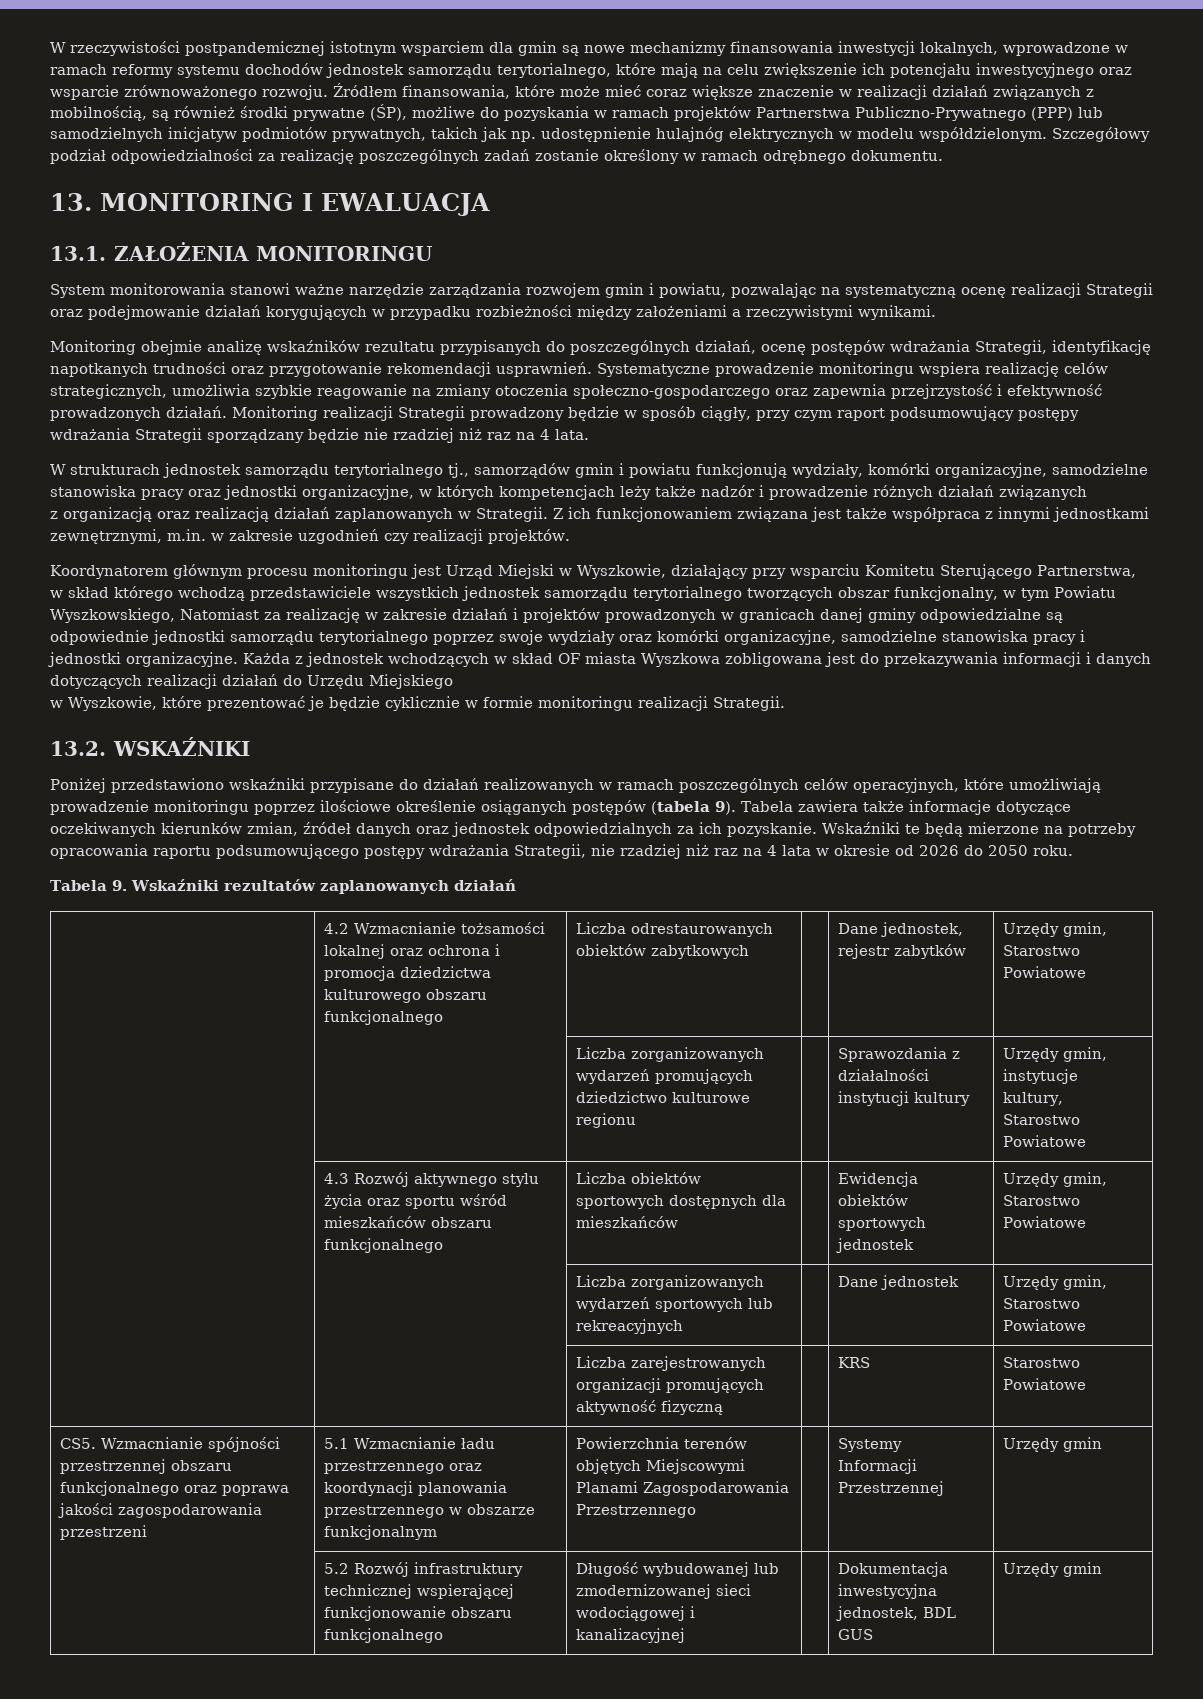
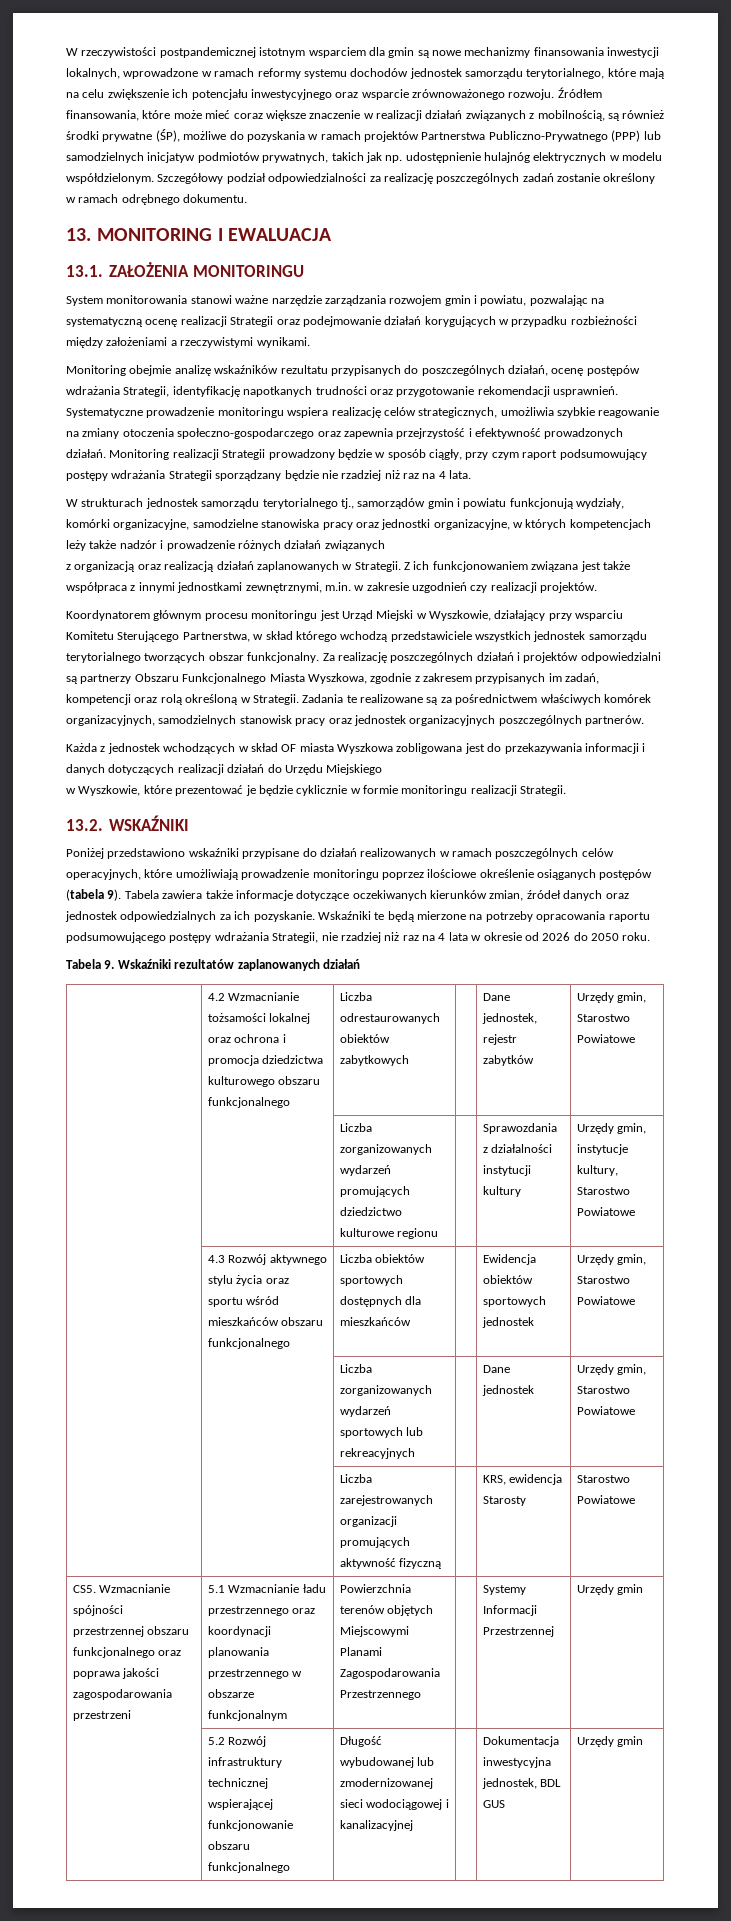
[894,586,1116,601] [50,608,1063,623] [50,630,1085,645] [48,652,238,667] funkcjonalny, w tym Powiatu Wyszkowskiego, Natomiast za realizację w zakresie działań i projektów prowadzonych w granicach danej gminy odpowiedzialne są odpowiednie jednostki samorządu terytorialnego poprzez swoje wydziały oraz komórki organizacyjne, samodzielne stanowiska pracy i jednostki organizacyjne. -> [247,652,661,663] [66,673,600,684] [66,694,651,705] [66,715,644,726] funkcjonalny. Za realizację poszczególnych działań i projektów odpowiedzialni są partnerzy Obszaru Funkcjonalnego Miasta Wyszkowa, zgodnie z zakresem przypisanych im zadań, kompetencji oraz rolą określoną w Strategii. Zadania te realizowane są za pośrednictwem właściwych komórek organizacyjnych, samodzielnych stanowisk pracy oraz jednostek organizacyjnych poszczególnych partnerów. //
[838,1357,871,1368] KRS -> [483,1474,563,1485] [483,1496,527,1506] KRS, ewidencja Starosty

